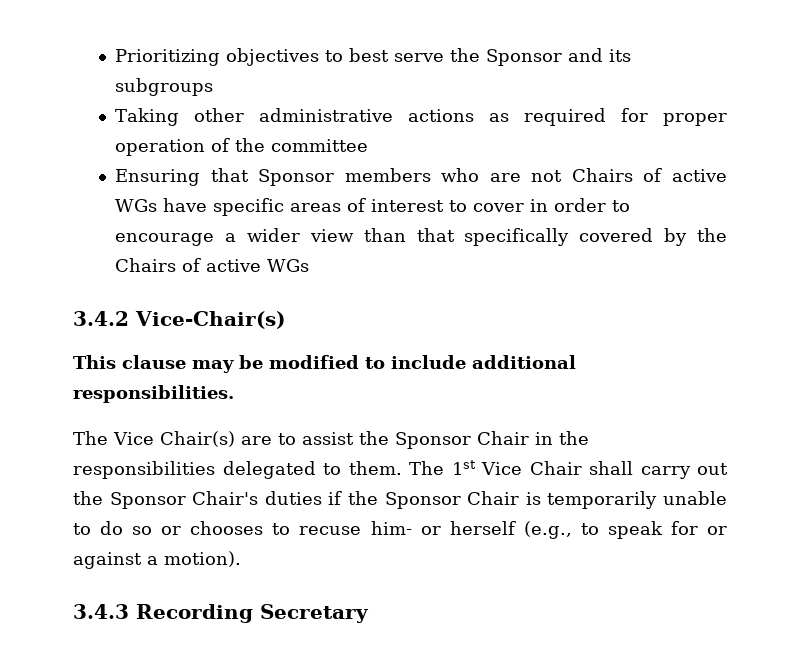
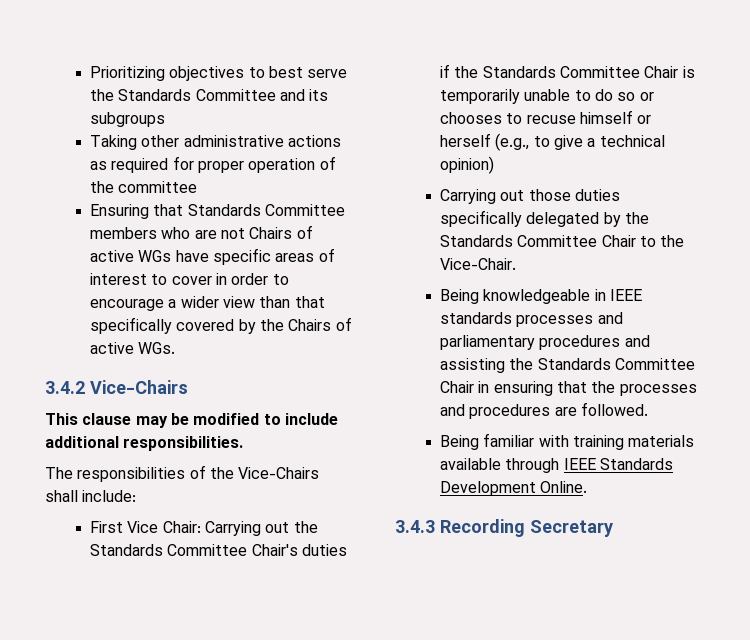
[486,49,563,66] Sponsor -> [118,89,276,101] Standards Committee
[258,169,335,186] Sponsor -> [187,204,346,216] Standards Committee
[267,259,310,272] WGs -> [138,342,176,354] WGs.
[135,311,285,329] Vice-Chair(s) -> [90,380,188,394] Vice-Chairs
[113,431,589,449] [73,460,728,479] [73,491,186,509] Vice Chair(s) are to assist the Sponsor Chair in the responsibilities delegated to them. The 1st Vice Chair shall carry out the Sponsor -> [77,465,320,482] [45,490,137,502] [90,521,318,536] [90,544,248,556] responsibilities of the Vice-Chairs shall include: // First Vice Chair: Carrying out the Standards Committee
[384,492,461,509] Sponsor -> [482,66,641,78] Standards Committee
[370,521,412,535] him- -> [580,110,634,124] himself
[607,521,727,539] [73,551,241,569] speak for or against a motion). -> [554,135,665,150] [440,156,495,174] [440,189,621,204] [440,210,650,227] [440,235,685,247] [440,258,517,270] [440,289,643,304] [440,312,623,327] [440,335,650,350] [440,358,696,373] [440,381,697,396] [440,402,649,419] [440,433,695,450] [440,458,674,473] [440,481,588,496] give a technical opinion) // Carrying out those duties specifically delegated by the Standards Committee Chair to the Vice-Chair. // Being knowledgeable in IEEE standards processes and parliamentary procedures and assisting the Standards Committee Chair in ensuring that the processes and procedures are followed. // Being familiar with training materials available through IEEE Standards Development Online.

